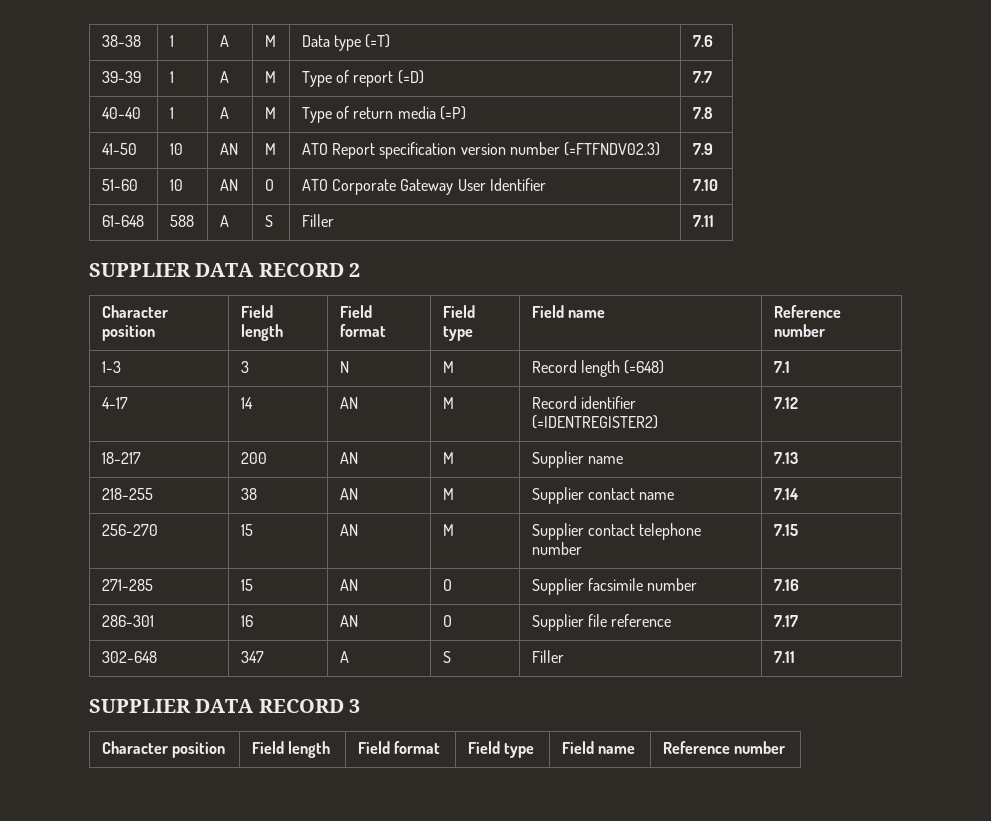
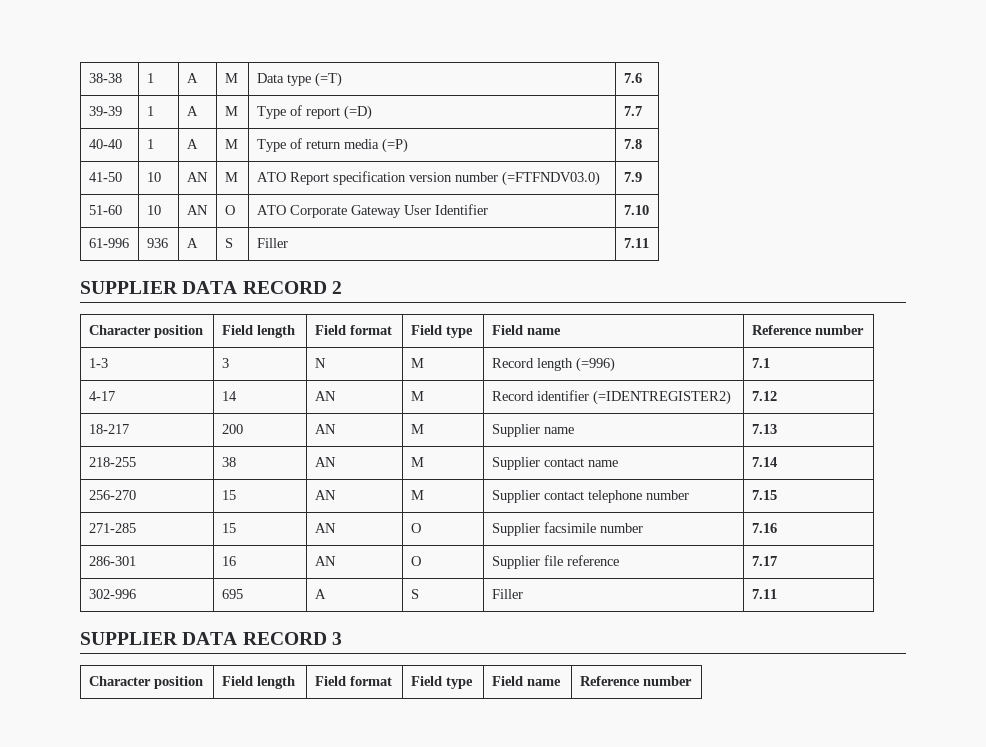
[564,142,661,156] (=FTFNDV02.3) -> [501,171,600,186] (=FTFNDV03.0)
[101,215,144,227] [169,215,194,227] 61-648 | 588 -> [88,238,129,248] [146,238,168,248] 61-996 | 936
[624,360,665,374] (=648) -> [575,357,615,372] (=996)
[101,651,157,663] [240,651,264,663] 302-648 | 347 -> [88,589,136,599] [221,589,243,599] 302-996 | 695

